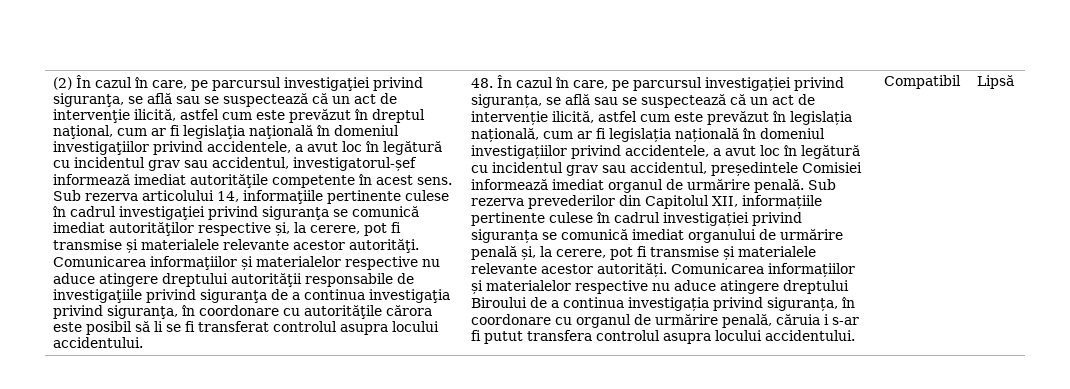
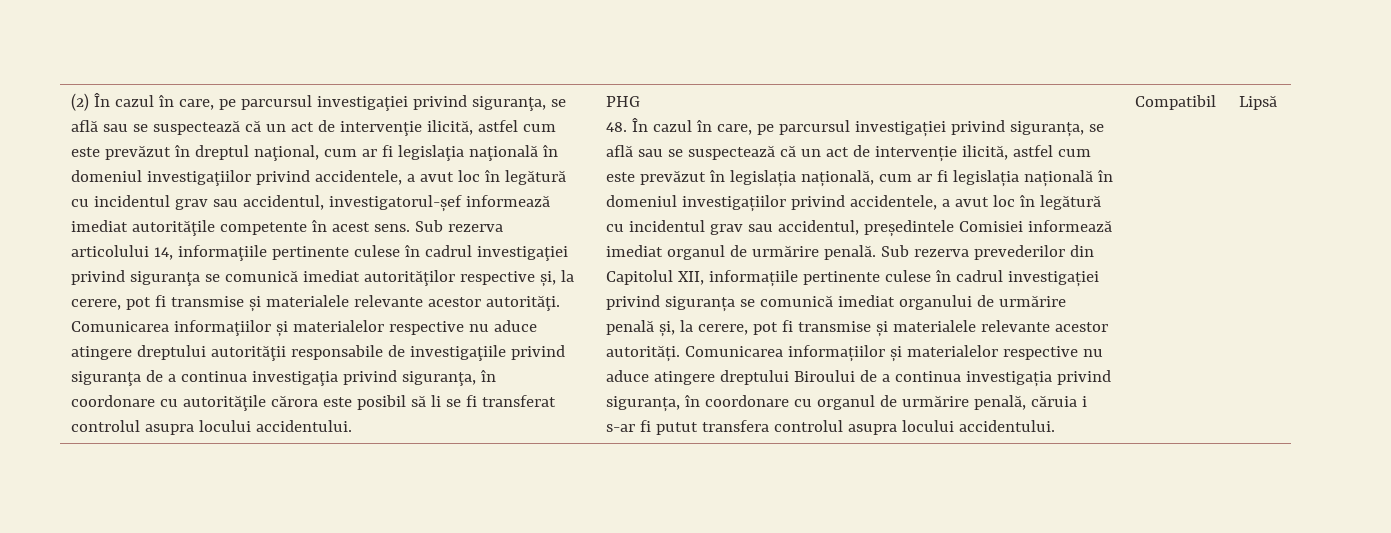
(144, 342) none -> [606,96,641,107] PHG //

